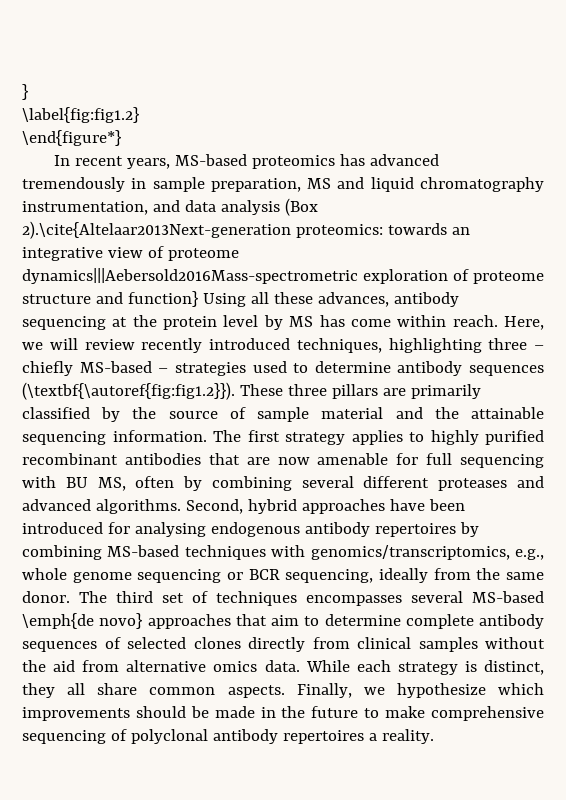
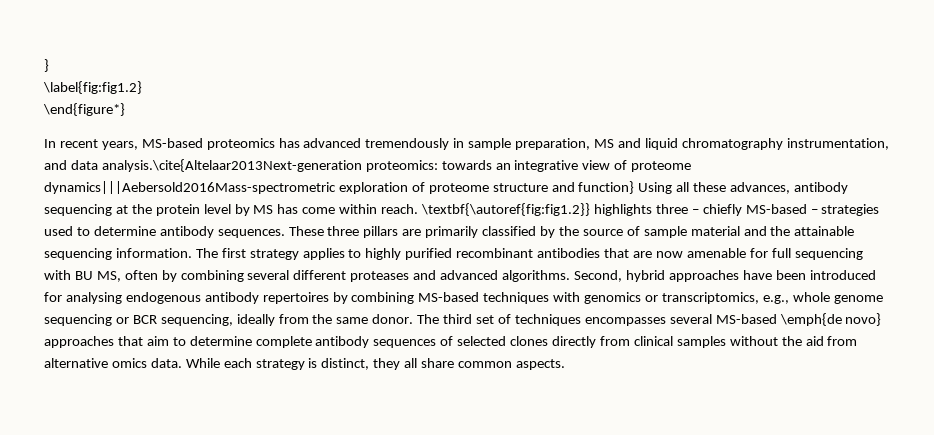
[220,198,318,216] [22,221,291,239] analysis (Box 2).\cite{Altelaar2013Next-generation -> [101,159,362,172] analysis.\cite{Altelaar2013Next-generation
[504,316,545,330] [22,338,482,353] Here, we will review recently introduced techniques, highlighting -> [421,203,652,216] \textbf{\autoref{fig:fig1.2}} highlights
[469,365,544,376] [22,382,235,400] sequences (\textbf{\autoref{fig:fig1.2}}). -> [217,229,285,238] sequences.
[310,545,510,560] genomics/transcriptomics, -> [584,292,759,304] genomics or transcriptomics,
[296,683,544,698] [22,706,544,721] [22,729,434,744] Finally, we hypothesize which improvements should be made in the future to make comprehensive sequencing of polyclonal antibody repertoires a reality. -> (565, 364) none

